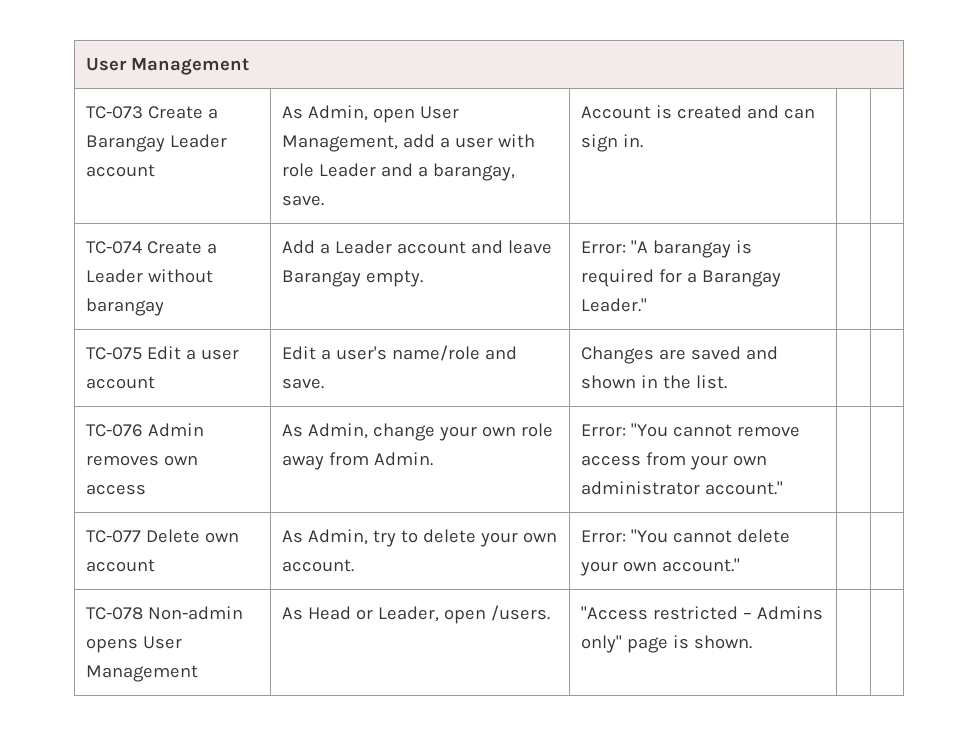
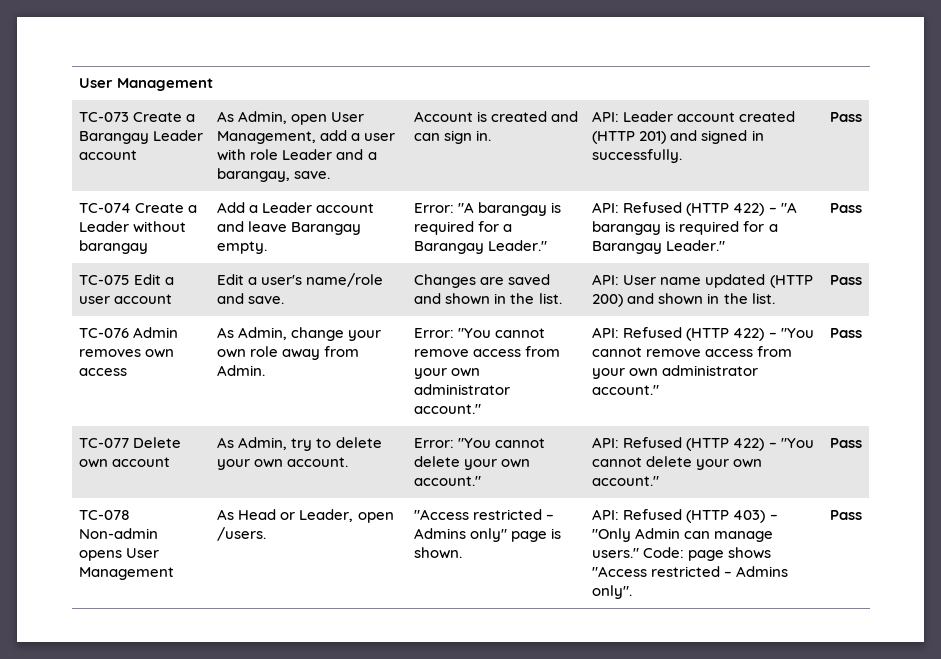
(644, 141) | -> [592,111,796,122] [592,130,764,144] [592,149,683,163] [829,112,862,122] API: Leader account created (HTTP 201) and signed in successfully. | Pass
(648, 305) | -> [592,202,797,216] [592,221,778,235] [592,240,726,254] [829,203,862,213] API: Refused (HTTP 422) – "A barangay is required for a Barangay Leader." | Pass
(728, 382) | -> [592,274,813,288] [592,293,775,307] [829,275,862,285] API: User name updated (HTTP 200) and shown in the list. | Pass
(784, 488) | -> [592,327,814,341] [592,346,793,357] [592,365,759,379] [592,385,660,395] [829,328,862,338] API: Refused (HTTP 422) – "You cannot remove access from your own administrator account." | Pass
(741, 565) | -> [592,437,814,451] [592,456,763,470] [592,476,660,486] [829,438,862,448] API: Refused (HTTP 422) – "You cannot delete your own account." | Pass
(753, 642) | -> [592,509,778,523] [592,528,774,542] [592,547,772,561] [592,566,789,577] [592,585,633,599] [829,510,862,520] API: Refused (HTTP 403) – "Only Admin can manage users." Code: page shows "Access restricted – Admins only". | Pass

